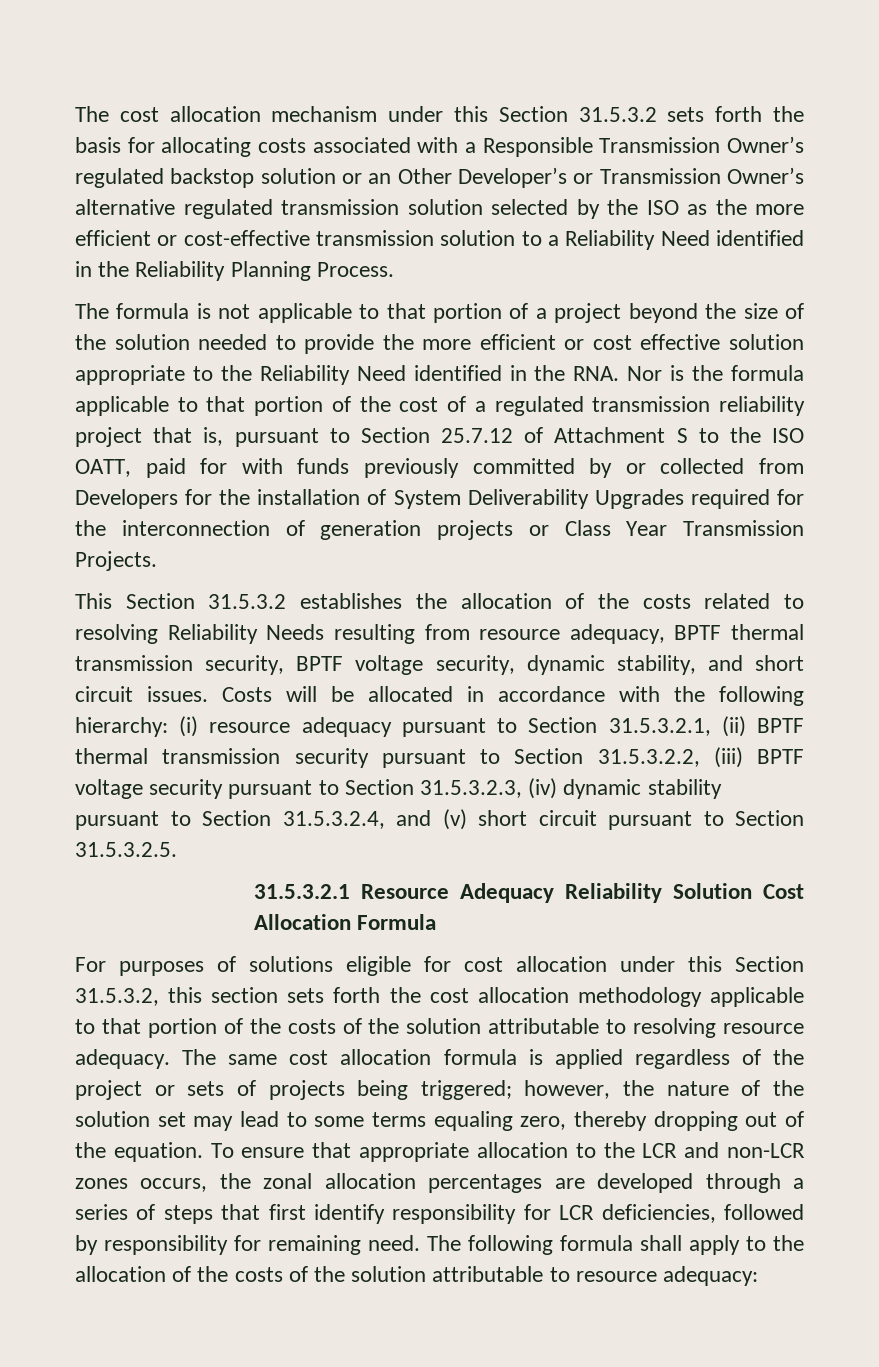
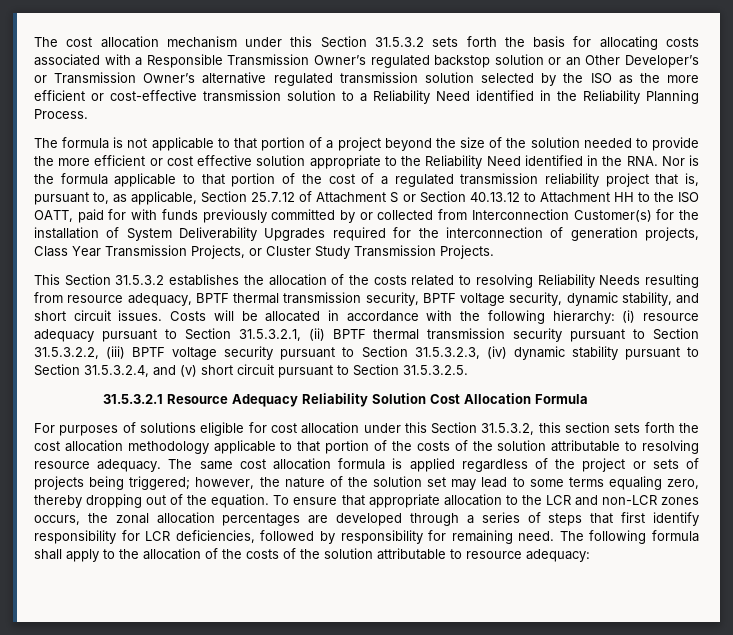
[329,428,350,443] to -> [93,191,198,205] to, as applicable,
(688, 435) none -> [402,191,634,203] or Section 40.13.12 to Attachment HH
[75,489,178,509] Developers -> [471,209,652,222] Interconnection Customer(s)
[437,520,549,540] projects or -> [645,227,700,241] projects,
(804, 528) none -> [191,245,436,259] Projects, or Cluster Study Transmission

